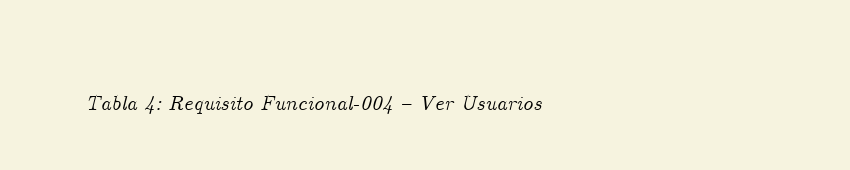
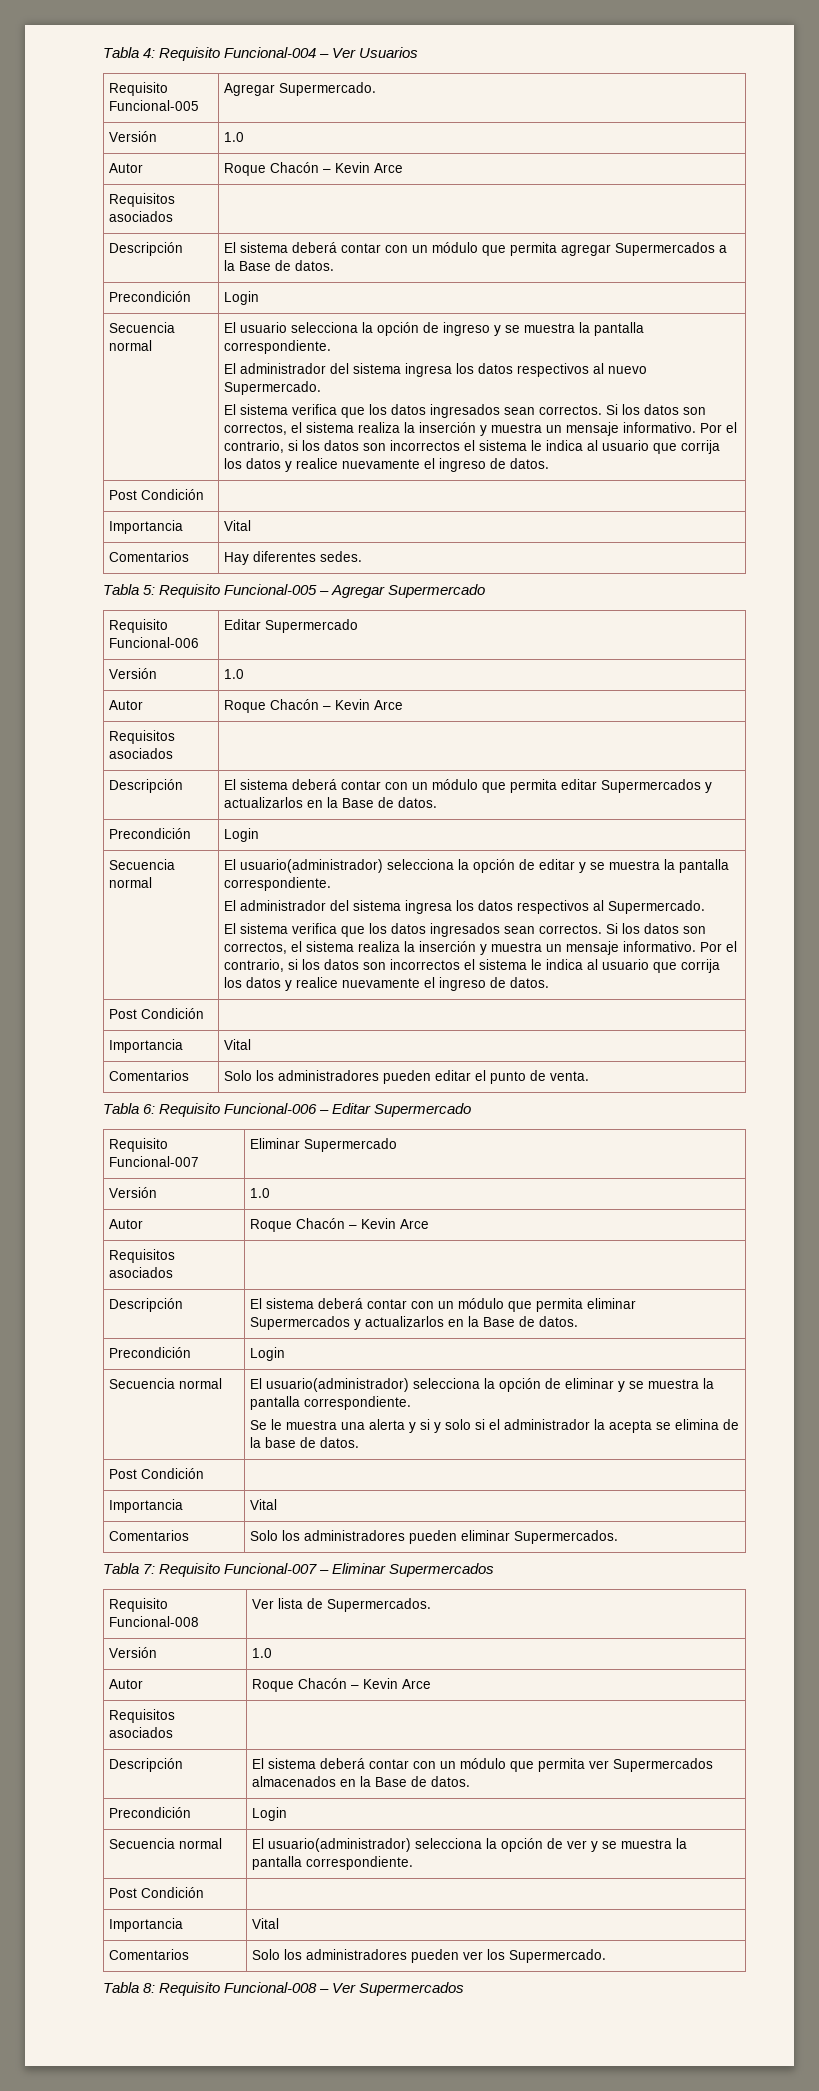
(542, 102) none -> [109,82,169,96] [109,100,200,111] [224,82,377,96] [109,131,158,142] [224,132,245,142] [109,163,144,173] [224,162,404,176] [109,193,176,207] [109,211,174,222] [109,242,184,256] [224,242,728,256] [224,260,335,271] [109,291,192,302] [224,291,260,305] [109,322,176,333] [109,340,153,351] [224,322,645,336] [224,340,332,354] [224,363,648,377] [224,381,322,395] [224,404,707,418] [224,422,738,436] [224,440,721,454] [224,458,550,472] [109,489,205,500] [109,520,184,534] [224,520,252,531] [109,551,190,562] [224,551,363,565] [103,584,486,598] [109,619,169,633] [109,637,200,648] [224,619,359,633] [109,668,158,679] [224,669,245,679] [109,700,144,710] [224,699,404,713] [109,730,176,744] [109,748,174,759] [109,779,184,793] [224,779,713,793] [224,797,438,808] [109,828,192,839] [224,828,260,842] [109,859,176,870] [109,877,153,888] [224,859,730,873] [224,877,332,891] [224,900,706,914] [224,923,707,937] [224,941,738,955] [224,959,721,973] [224,977,550,991] [109,1008,205,1019] [109,1039,184,1053] [224,1039,252,1050] [109,1070,190,1081] [224,1070,590,1084] [103,1103,472,1117] [109,1138,169,1152] [109,1156,200,1167] [250,1138,398,1152] [109,1187,158,1198] [250,1188,271,1198] [109,1219,144,1229] [250,1218,430,1232] [109,1249,176,1263] [109,1267,174,1278] [109,1298,184,1312] [250,1298,637,1312] [250,1316,579,1330] [109,1347,192,1358] [250,1347,286,1361] [109,1378,223,1389] [250,1378,715,1392] [250,1396,412,1410] [250,1419,740,1433] [250,1437,360,1448] [109,1468,205,1479] [109,1499,184,1513] [250,1499,278,1510] [109,1530,190,1541] [250,1530,619,1544] [103,1563,495,1577] [109,1598,169,1612] [109,1616,200,1627] [252,1598,432,1612] [109,1647,158,1658] [252,1648,273,1658] [109,1679,144,1689] [252,1678,432,1692] [109,1709,176,1723] [109,1727,174,1738] [109,1758,184,1772] [252,1758,714,1772] [252,1776,471,1787] [109,1807,192,1818] [252,1807,288,1821] [109,1838,223,1849] [252,1838,688,1852] [252,1856,414,1870] [109,1887,205,1898] [109,1918,184,1932] [252,1918,280,1929] [109,1949,190,1960] [252,1949,607,1963] [103,1982,465,1996] // Requisito Funcional-005 | Agregar Supermercado. // Versión | 1.0 // Autor | Roque Chacón – Kevin Arce // Requisitos asociados | // Descripción | El sistema deberá contar con un módulo que permita agregar Supermercados a la Base de datos. // Precondición | Login // Secuencia normal | El usuario selecciona la opción de ingreso y se muestra la pantalla correspondiente. // El administrador del sistema ingresa los datos respectivos al nuevo Supermercado. // El sistema verifica que los datos ingresados sean correctos. Si los datos son correctos, el sistema realiza la inserción y muestra un mensaje informativo. Por el contrario, si los datos son incorrectos el sistema le indica al usuario que corrija los datos y realice nuevamente el ingreso de datos. // Post Condición | // Importancia | Vital // Comentarios | Hay diferentes sedes. // Tabla 5: Requisito Funcional-005 – Agregar Supermercado // Requisito Funcional-006 | Editar Supermercado // Versión | 1.0 // Autor | Roque Chacón – Kevin Arce // Requisitos asociados | // Descripción | El sistema deberá contar con un módulo que permita editar Supermercados y actualizarlos en la Base de datos. // Precondición | Login // Secuencia normal | El usuario(administrador) selecciona la opción de editar y se muestra la pantalla correspondiente. // El administrador del sistema ingresa los datos respectivos al Supermercado. // El sistema verifica que los datos ingresados sean correctos. Si los datos son correctos, el sistema realiza la inserción y muestra un mensaje informativo. Por el contrario, si los datos son incorrectos el sistema le indica al usuario que corrija los datos y realice nuevamente el ingreso de datos. // Post Condición | // Importancia | Vital // Comentarios | Solo los administradores pueden editar el punto de venta. // Tabla 6: Requisito Funcional-006 – Editar Supermercado // Requisito Funcional-007 | Eliminar Supermercado // Versión | 1.0 // Autor | Roque Chacón – Kevin Arce // Requisitos asociados | // Descripción | El sistema deberá contar con un módulo que permita eliminar Supermercados y actualizarlos en la Base de datos. // Precondición | Login // Secuencia normal | El usuario(administrador) selecciona la opción de eliminar y se muestra la pantalla correspondiente. // Se le muestra una alerta y si y solo si el administrador la acepta se elimina de la base de datos. // Post Condición | // Importancia | Vital // Comentarios | Solo los administradores pueden eliminar Supermercados. // Tabla 7: Requisito Funcional-007 – Eliminar Supermercados // Requisito Funcional-008 | Ver lista de Supermercados. // Versión | 1.0 // Autor | Roque Chacón – Kevin Arce // Requisitos asociados | // Descripción | El sistema deberá contar con un módulo que permita ver Supermercados almacenados en la Base de datos. // Precondición | Login // Secuencia normal | El usuario(administrador) selecciona la opción de ver y se muestra la pantalla correspondiente. // Post Condición | // Importancia | Vital // Comentarios | Solo los administradores pueden ver los Supermercado. // Tabla 8: Requisito Funcional-008 – Ver Supermercados

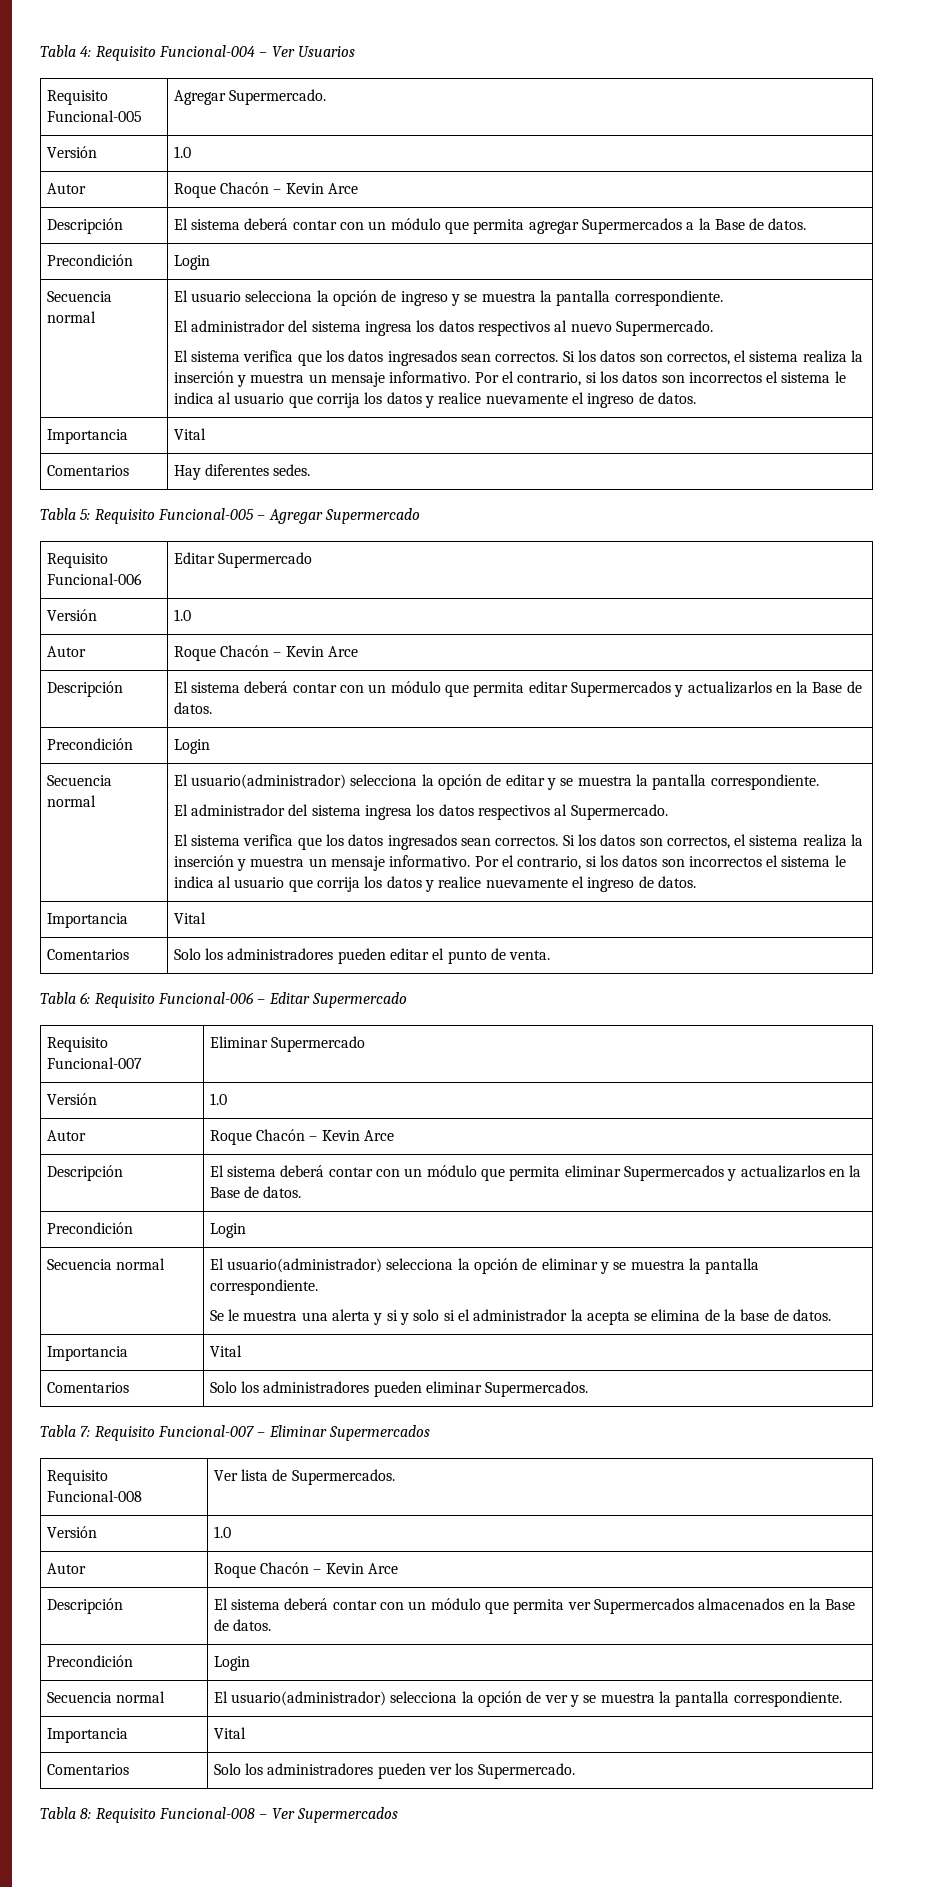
[109,193,176,207] [109,211,174,222] // Requisitos asociados | -> (358, 188) none
[109,489,205,500] // Post Condición | -> (696, 398) none
[109,730,176,744] [109,748,174,759] // Requisitos asociados | -> (358, 651) none
[109,1008,205,1019] // Post Condición | -> (696, 882) none
[109,1249,176,1263] [109,1267,174,1278] // Requisitos asociados | -> (394, 1135) none
[109,1468,205,1479] // Post Condición | -> (832, 1315) none
[109,1709,176,1723] [109,1727,174,1738] // Requisitos asociados | -> (398, 1568) none
[109,1887,205,1898] // Post Condición | -> (842, 1699) none

